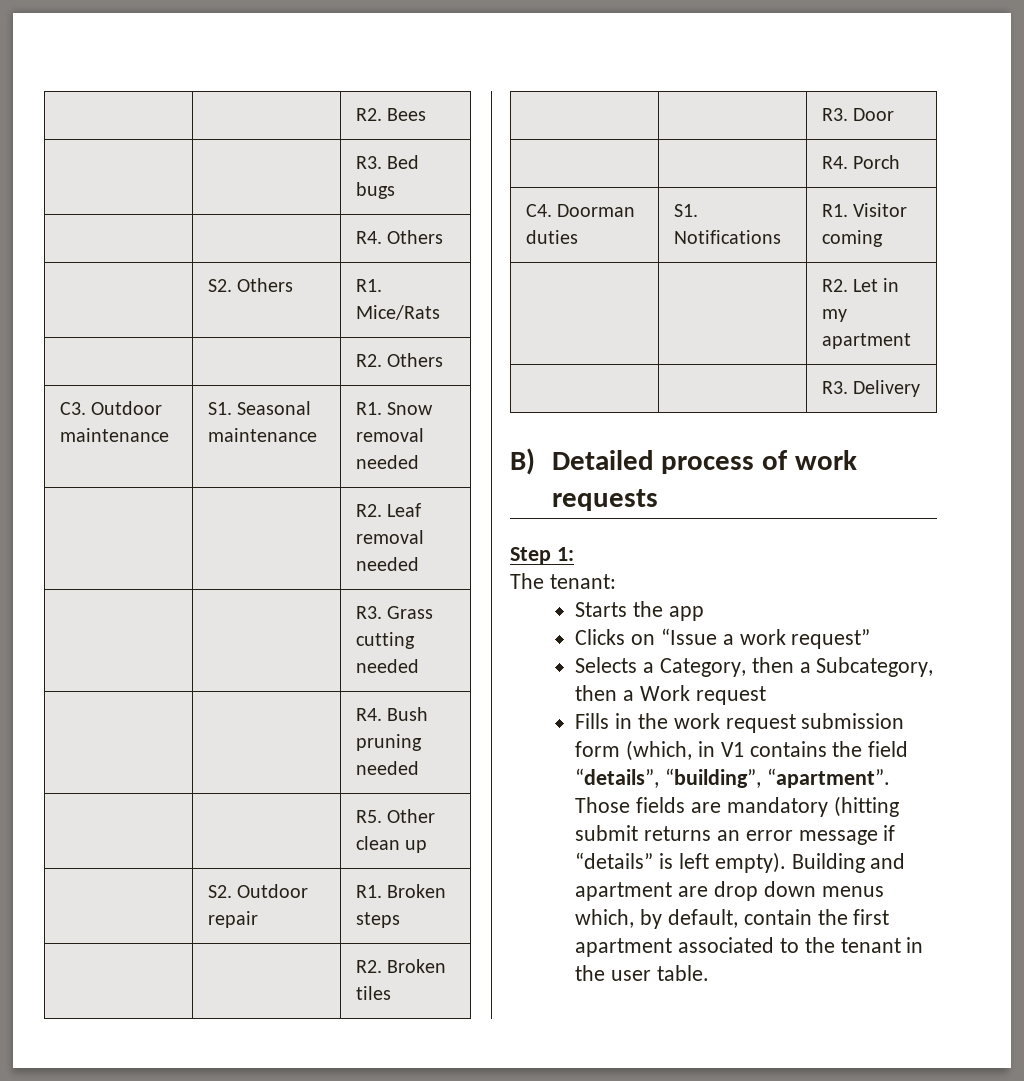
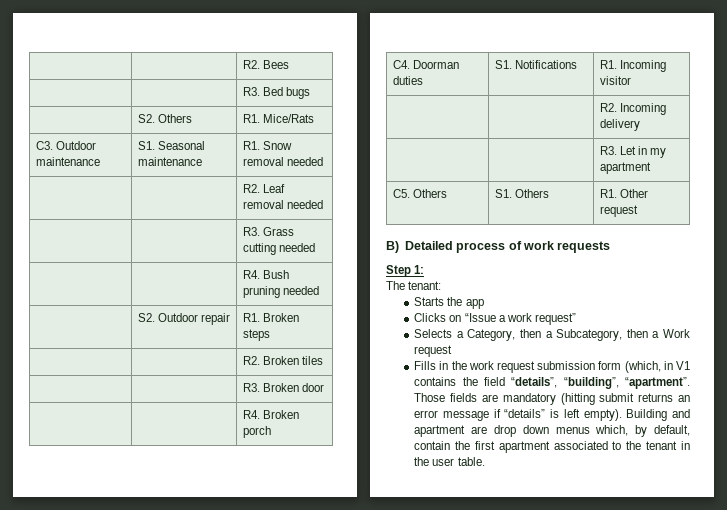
[355,230,444,244] // | | R4. Others -> (310, 93) none
[355,353,444,367] // | | R2. Others -> (314, 118) none
[355,809,436,823] [355,836,428,853] // | | R5. Other clean up -> (319, 290) none
[853,108,895,121] [821,155,901,169] Door // | | R4. Porch -> [262,383,324,392] [242,410,299,419] [242,426,271,438] Broken door // | | R4. Broken porch
[853,203,908,217] [821,230,883,247] [821,279,848,292] Visitor coming // | | R2. -> [619,60,666,72] [599,76,631,85] [599,103,666,115] [599,119,640,131] [599,146,617,155] Incoming visitor // | | R2. Incoming delivery // | | R3.
[821,380,921,397] | | R3. Delivery -> [392,189,447,198] [494,189,549,198] [599,189,648,198] [599,205,638,217] C5. Others | S1. Others | R1. Other request

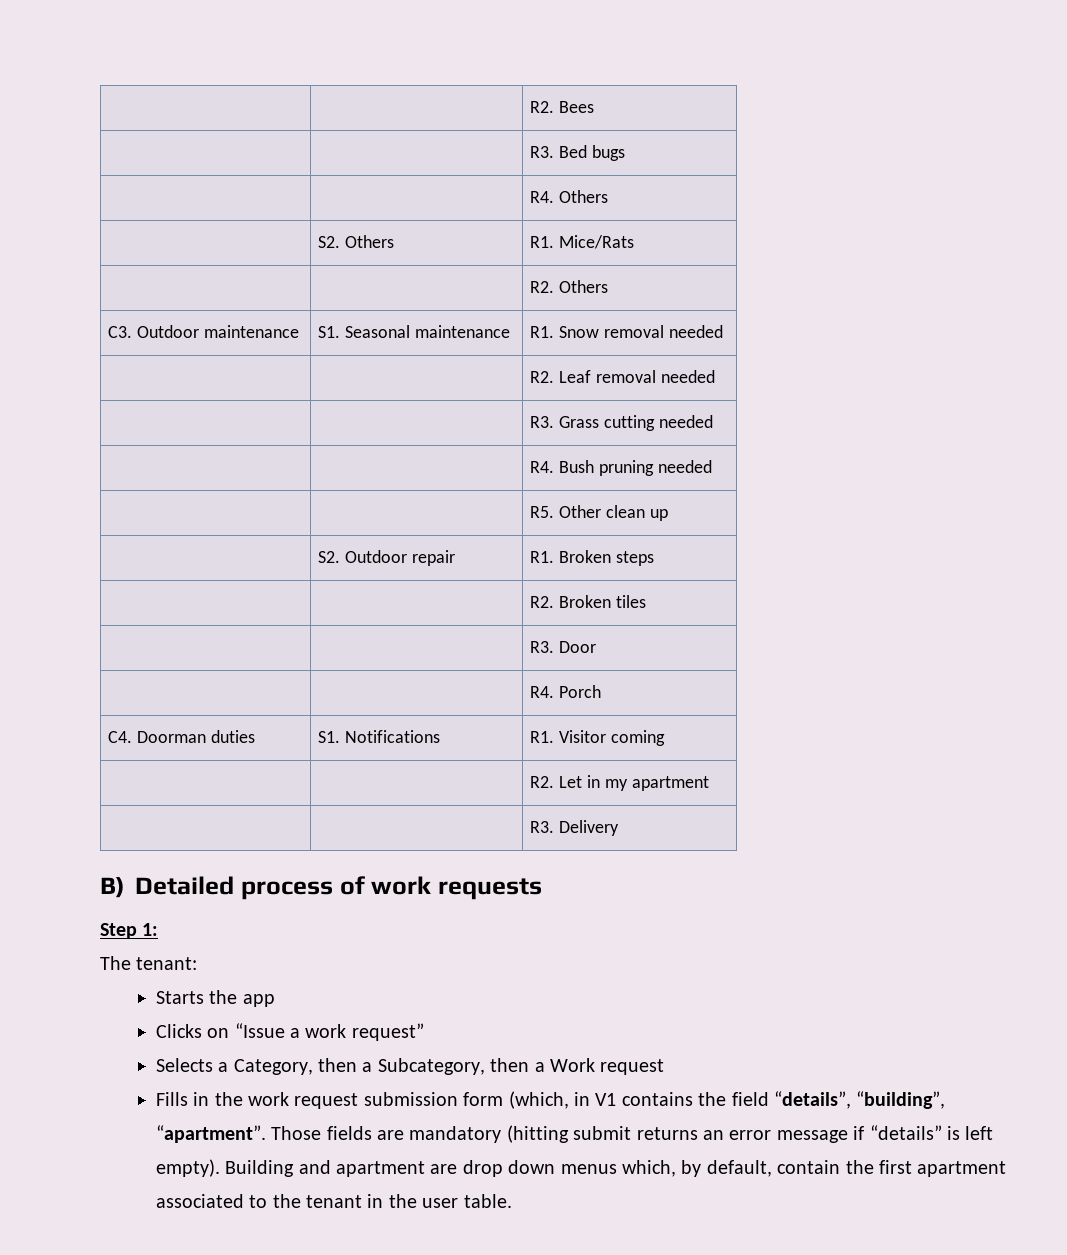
(310, 93) none -> [530,190,608,203] // | | R4. Others
(314, 118) none -> [530,280,608,293] // | | R2. Others
(319, 290) none -> [530,505,668,521] // | | R5. Other clean up
[262,383,324,392] [242,410,299,419] [242,426,271,438] Broken door // | | R4. Broken porch -> [558,641,596,653] [530,685,601,698] Door // | | R4. Porch
[619,60,666,72] [599,76,631,85] [599,103,666,115] [599,119,640,131] [599,146,617,155] Incoming visitor // | | R2. Incoming delivery // | | R3. -> [558,730,665,746] [530,776,555,788] Visitor coming // | | R2.
[392,189,447,198] [494,189,549,198] [599,189,648,198] [599,205,638,217] C5. Others | S1. Others | R1. Other request -> [530,820,619,836] | | R3. Delivery

